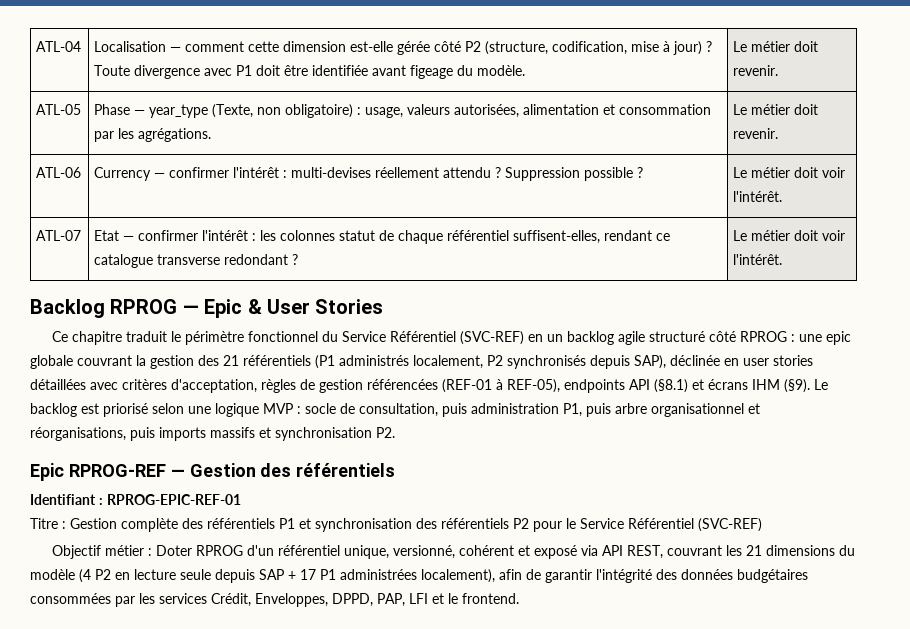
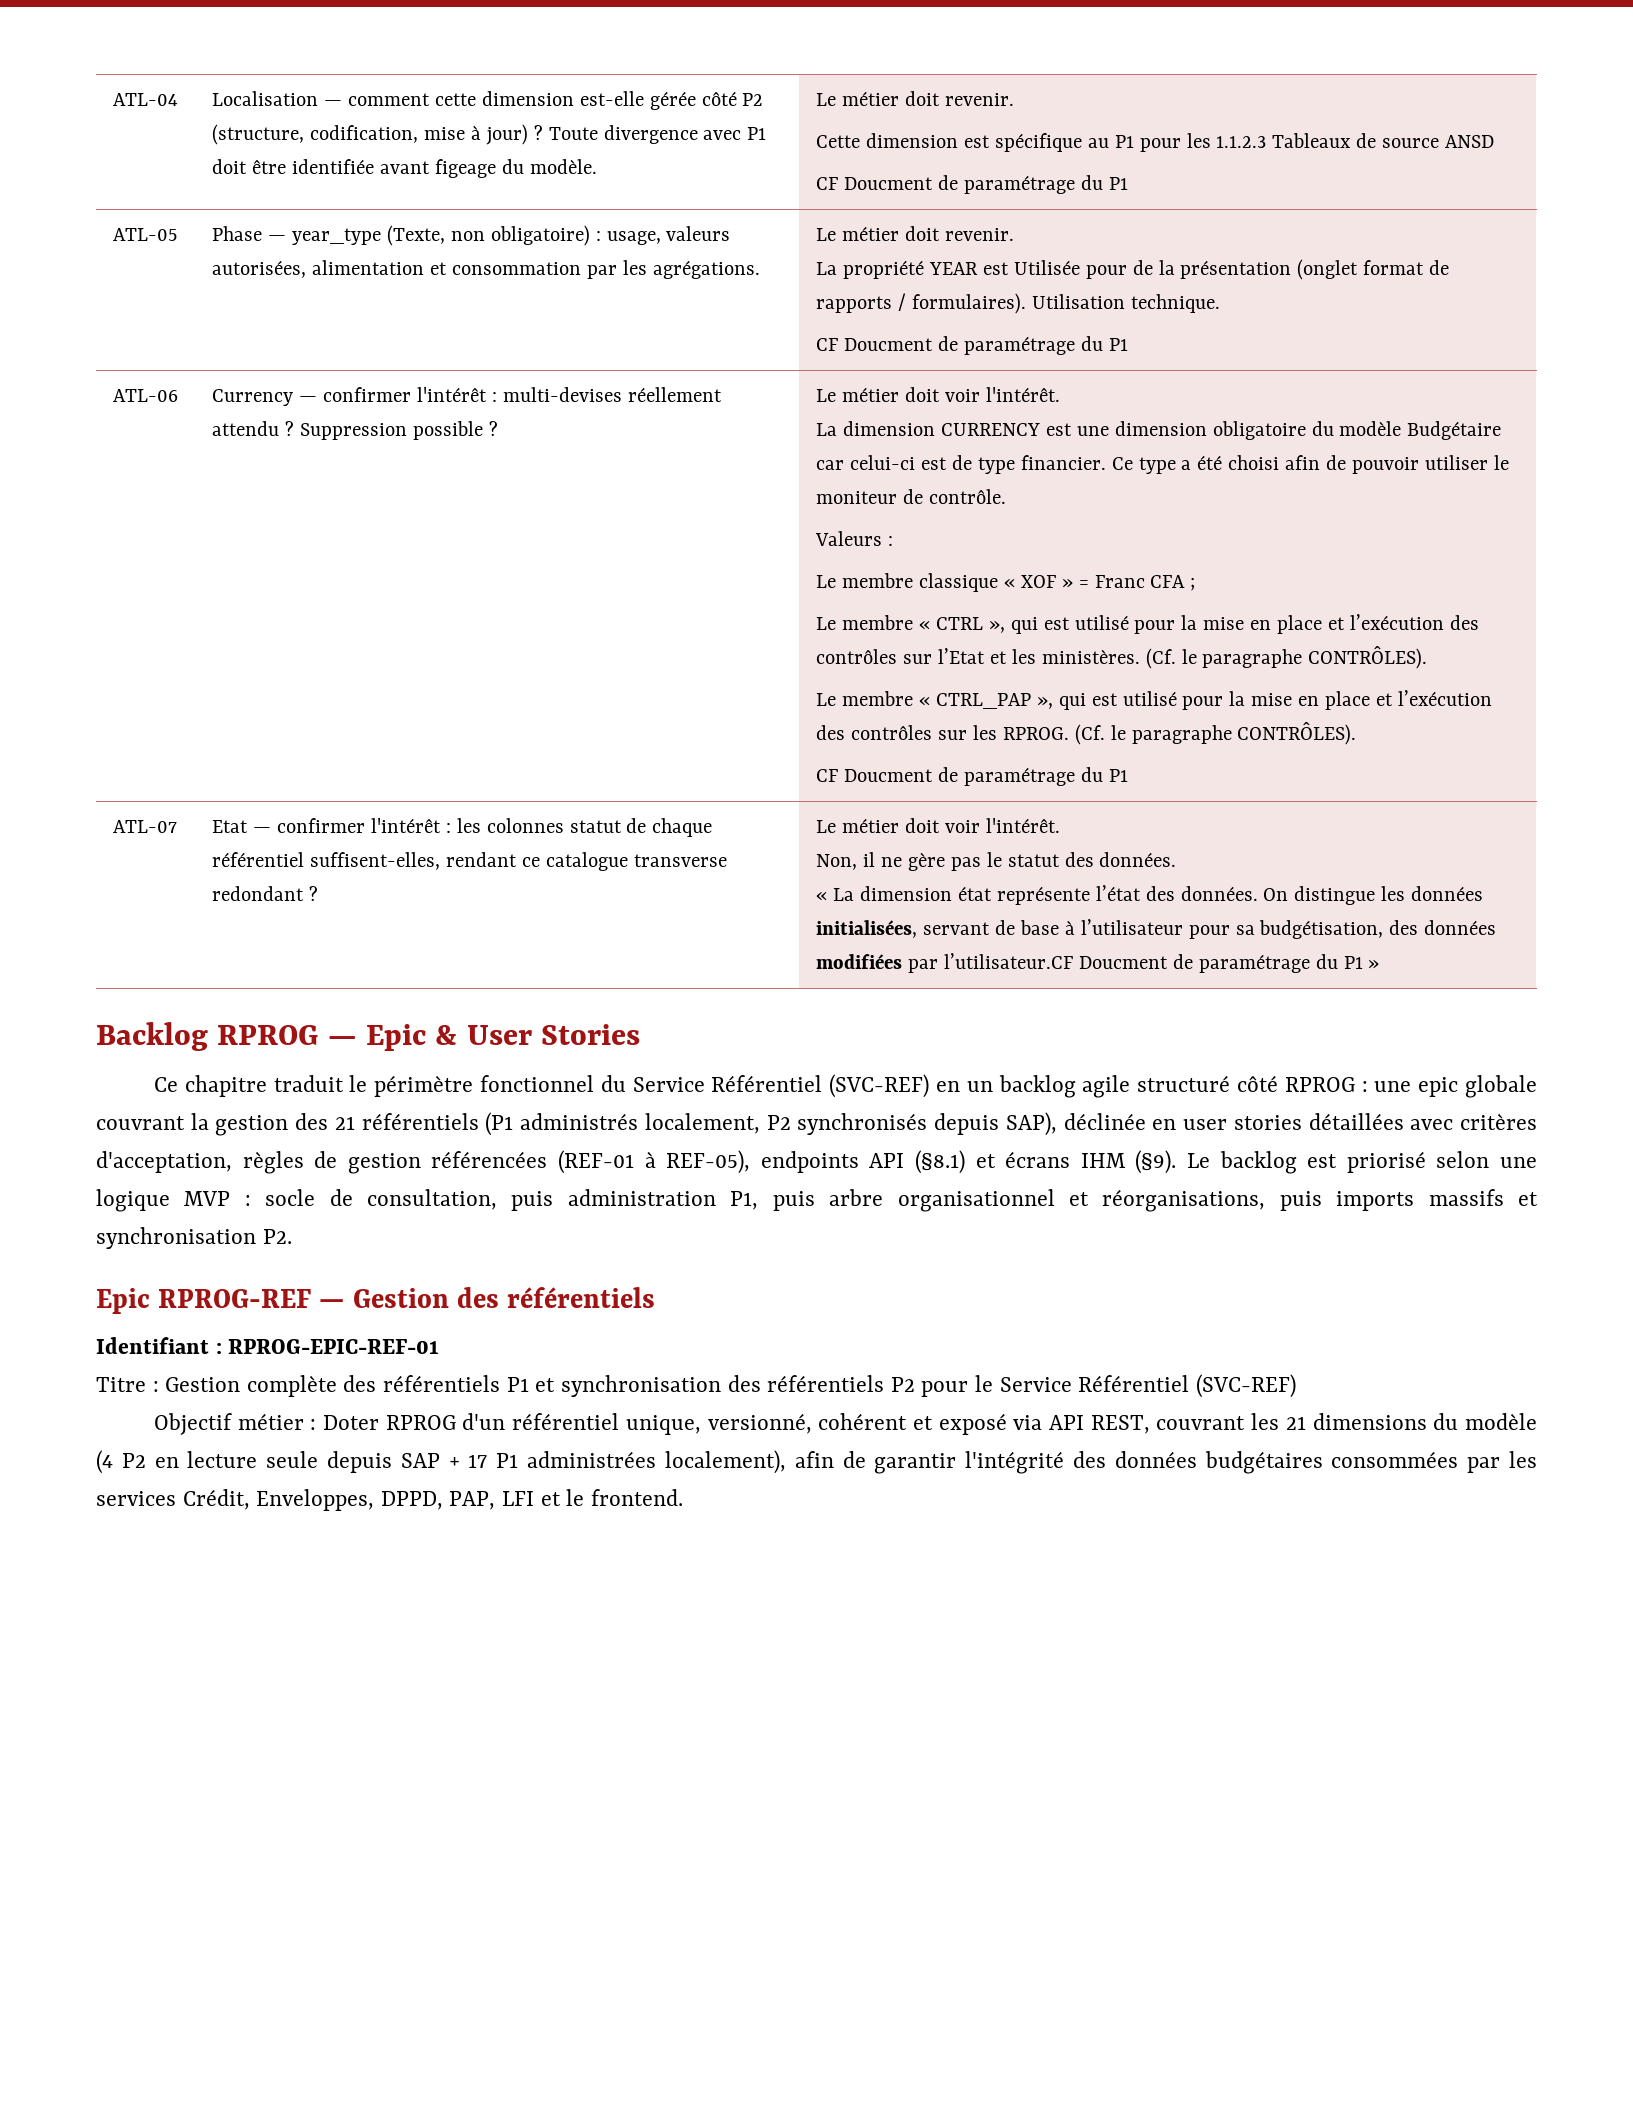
(779, 70) none -> [815,133,1495,152] [815,175,1128,194] // Cette dimension est spécifique au P1 pour les 1.1.2.3 Tableaux de source ANSD // CF Doucment de paramétrage du P1
(779, 133) none -> [815,259,1450,280] [815,293,1220,314] [815,336,1128,355] // La propriété YEAR est Utilisée pour de la présentation (onglet format de rapports / formulaires). Utilisation technique. // CF Doucment de paramétrage du P1
(783, 196) none -> [815,421,1502,440] [815,455,1510,474] [815,489,1006,504] [814,531,893,546] [815,573,1196,592] [815,614,1480,634] [815,646,1428,669] [815,690,1493,710] [815,722,1357,745] [815,767,1128,786] // La dimension CURRENCY est une dimension obligatoire du modèle Budgétaire car celui-ci est de type financier. Ce type a été choisi afin de pouvoir utiliser le moniteur de contrôle. // Valeurs : // Le membre classique « XOF » = Franc CFA ; // Le membre « CTRL », qui est utilisé pour la mise en place et l’exécution des contrôles sur l’Etat et les ministères. (Cf. le paragraphe CONTRÔLES). // Le membre « CTRL_PAP », qui est utilisé pour la mise en place et l’exécution des contrôles sur les RPROG. (Cf. le paragraphe CONTRÔLES). // CF Doucment de paramétrage du P1
(783, 259) none -> [815,852,1177,871] [815,885,1484,905] [815,919,1497,939] [815,953,1380,973] // Non, il ne gère pas le statut des données. // « La dimension état représente l’état des données. On distingue les données initialisées, servant de base à l’utilisateur pour sa budgétisation, des données modifiées par l’utilisateur.CF Doucment de paramétrage du P1 »

